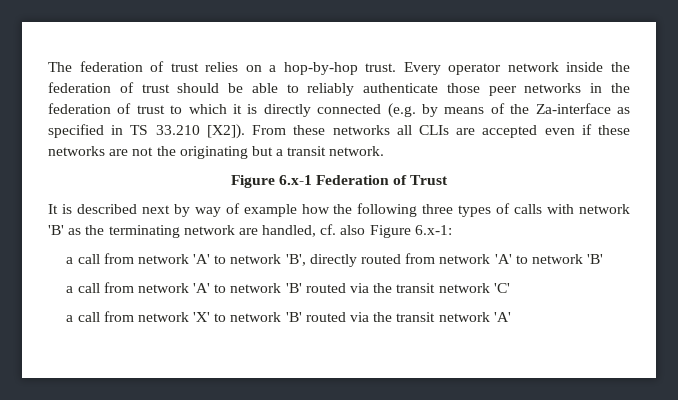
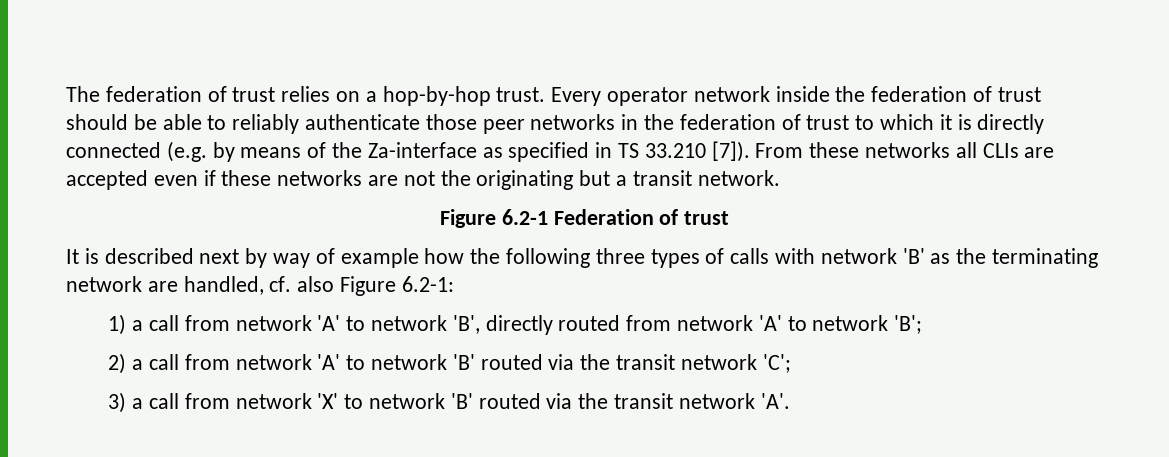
[206,124,245,139] [X2]). -> [711,141,750,162] [7]).
[278,175,312,185] 6.x-1 -> [501,209,548,225] 6.2-1
[410,175,449,185] Trust -> [684,211,730,225] trust
[414,225,452,235] 6.x-1: // -> [401,276,454,292] [108,314,127,335] 6.2-1: // 1)
[587,254,604,264] 'B' // -> [894,315,923,334] [108,353,127,374] 'B'; // 2)
[493,283,510,293] 'C' // -> [762,354,791,373] [108,392,127,413] 'C'; // 3)
[493,312,511,322] 'A' -> [760,393,790,409] 'A'.

